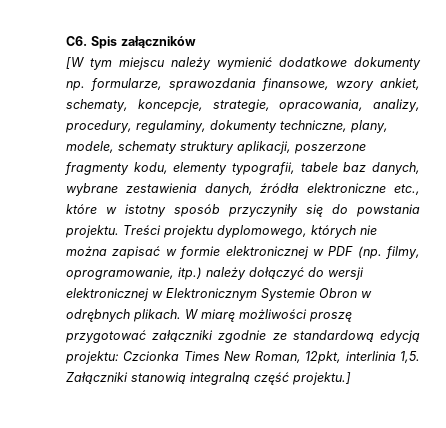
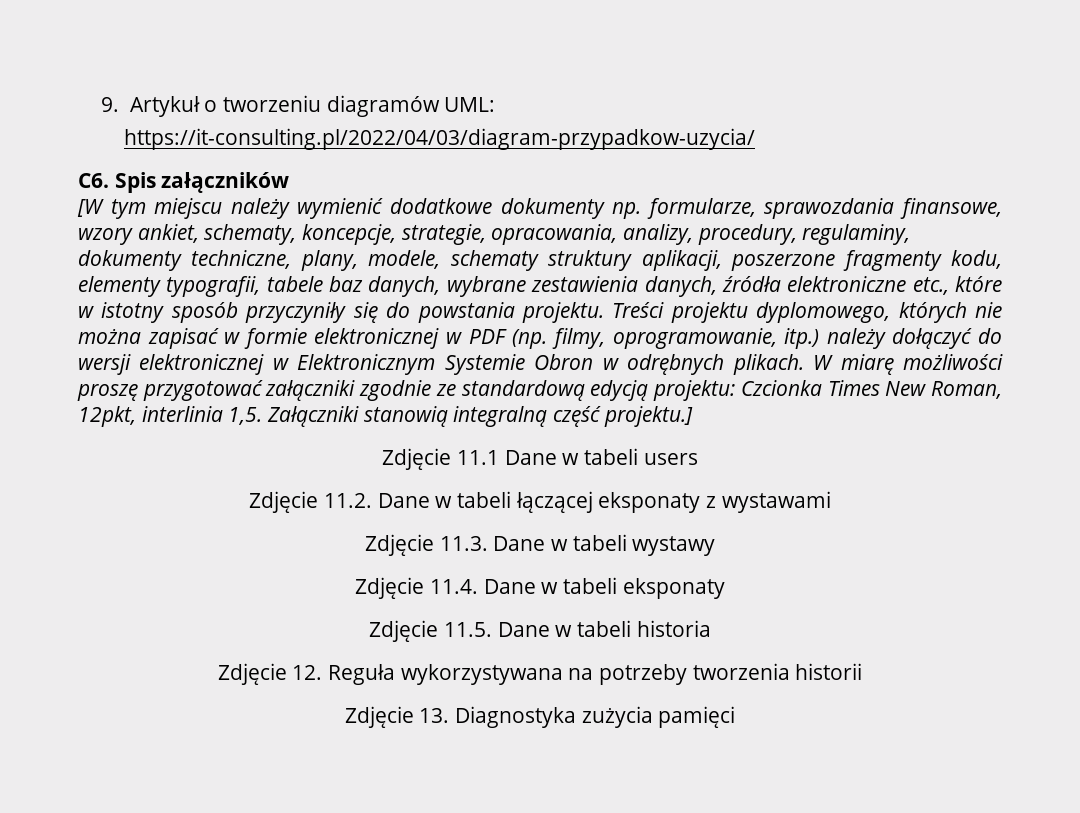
(66, 41) none -> [101,95,496,117] [124,128,756,150] 9. Artykuł o tworzeniu diagramów UML: // https://it-consulting.pl/2022/04/03/diagram-przypadkow-uzycia/ //
(351, 378) none -> [382,448,698,470] [249,491,831,513] [364,534,716,556] [355,577,725,599] [369,620,711,642] [217,663,863,685] [344,706,736,728] // Zdjęcie 11.1 Dane w tabeli users // Zdjęcie 11.2. Dane w tabeli łączącej eksponaty z wystawami // Zdjęcie 11.3. Dane w tabeli wystawy // Zdjęcie 11.4. Dane w tabeli eksponaty // Zdjęcie 11.5. Dane w tabeli historia // Zdjęcie 12. Reguła wykorzystywana na potrzeby tworzenia historii // Zdjęcie 13. Diagnostyka zużycia pamięci

